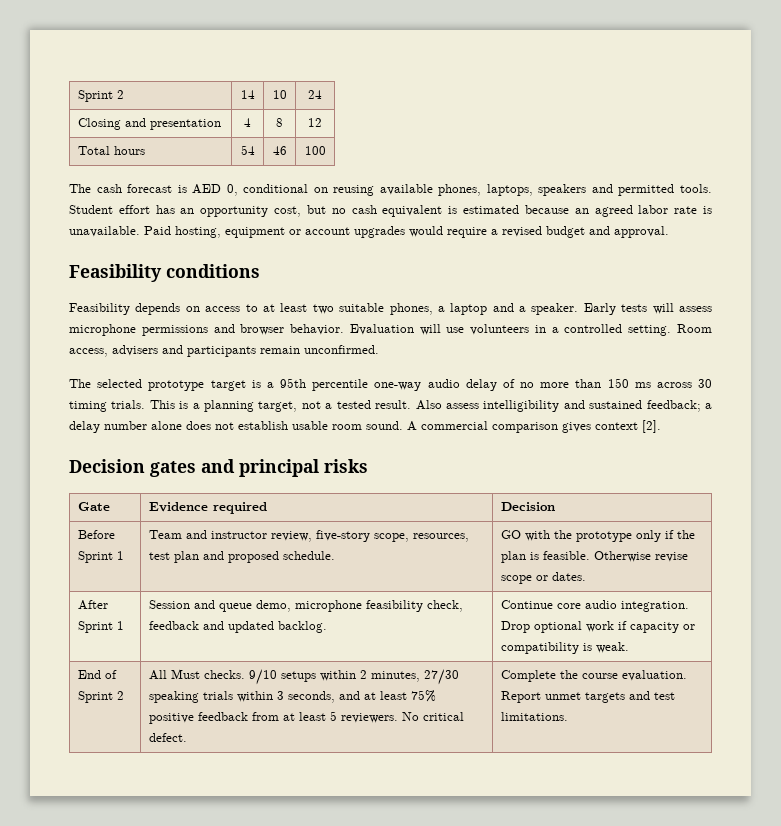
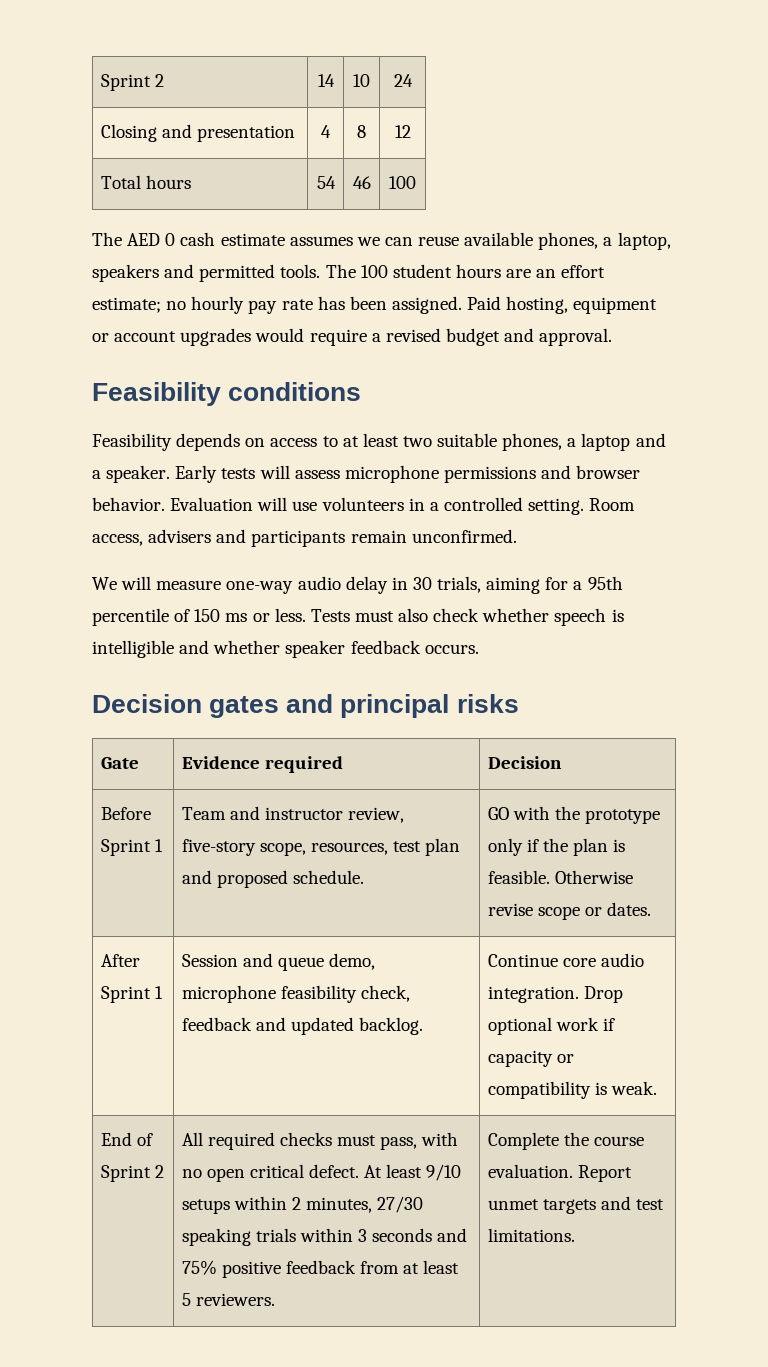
[96,184,712,196] [69,205,712,217] [69,226,140,237] cash forecast is AED 0, conditional on reusing available phones, laptops, speakers and permitted tools. Student effort has an opportunity cost, but no cash equivalent is estimated because an agreed labor rate is unavailable. -> [127,232,671,250] [92,264,606,282] [92,296,462,314] AED 0 cash estimate assumes we can reuse available phones, a laptop, speakers and permitted tools. The 100 student hours are an effort estimate; no hourly pay rate has been assigned.
[69,378,712,391] [69,400,712,412] [69,420,661,433] The selected prototype target is a 95th percentile one-way audio delay of no more than 150 ms across 30 timing trials. This is a planning target, not a tested result. Also assess intelligibility and sustained feedback; a delay number alone does not establish usable room sound. A commercial comparison gives context [2]. -> [92,576,623,594] [92,608,624,626] [92,640,479,658] We will measure one-way audio delay in 30 trials, aiming for a 95th percentile of 150 ms or less. Tests must also check whether speech is intelligible and whether speaker feedback occurs.
[170,669,245,679] Must checks. -> [207,1132,459,1150] [181,1164,423,1182] required checks must pass, with no open critical defect. At least
[287,691,407,703] seconds, and at least -> [372,1228,468,1242] seconds and
[401,712,464,721] [148,733,187,742] No critical defect. -> (275, 1299) none

